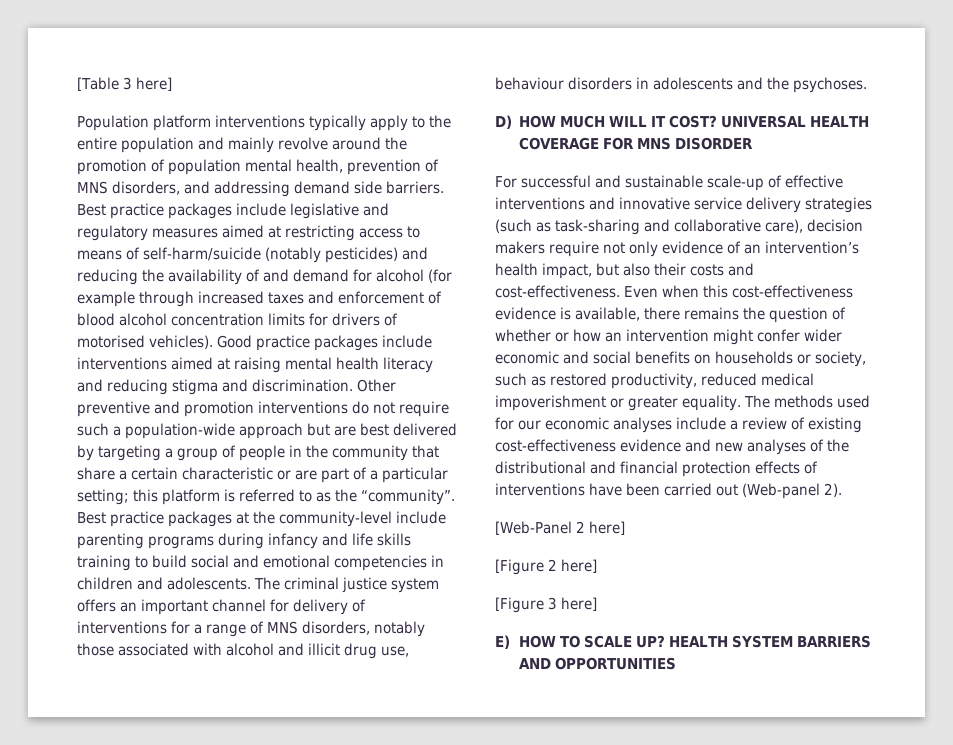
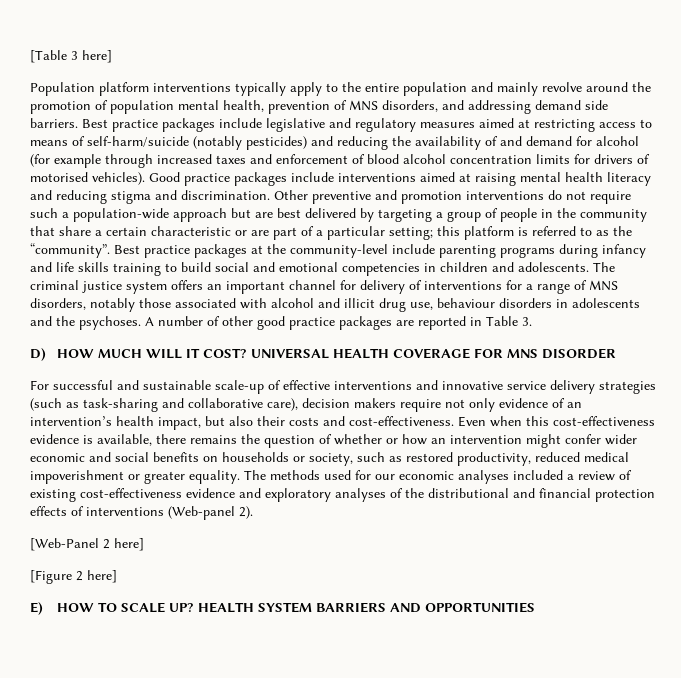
(867, 85) none -> [145,316,532,330] A number of other good practice packages are reported in Table 3.
[676,417,726,430] include -> [513,470,563,480] included
[715,442,743,452] new -> [265,488,331,502] exploratory
[589,483,738,496] have been carried out -> (164, 511) none
[495,597,597,613] // [Figure 3 here] -> (117, 576) none

